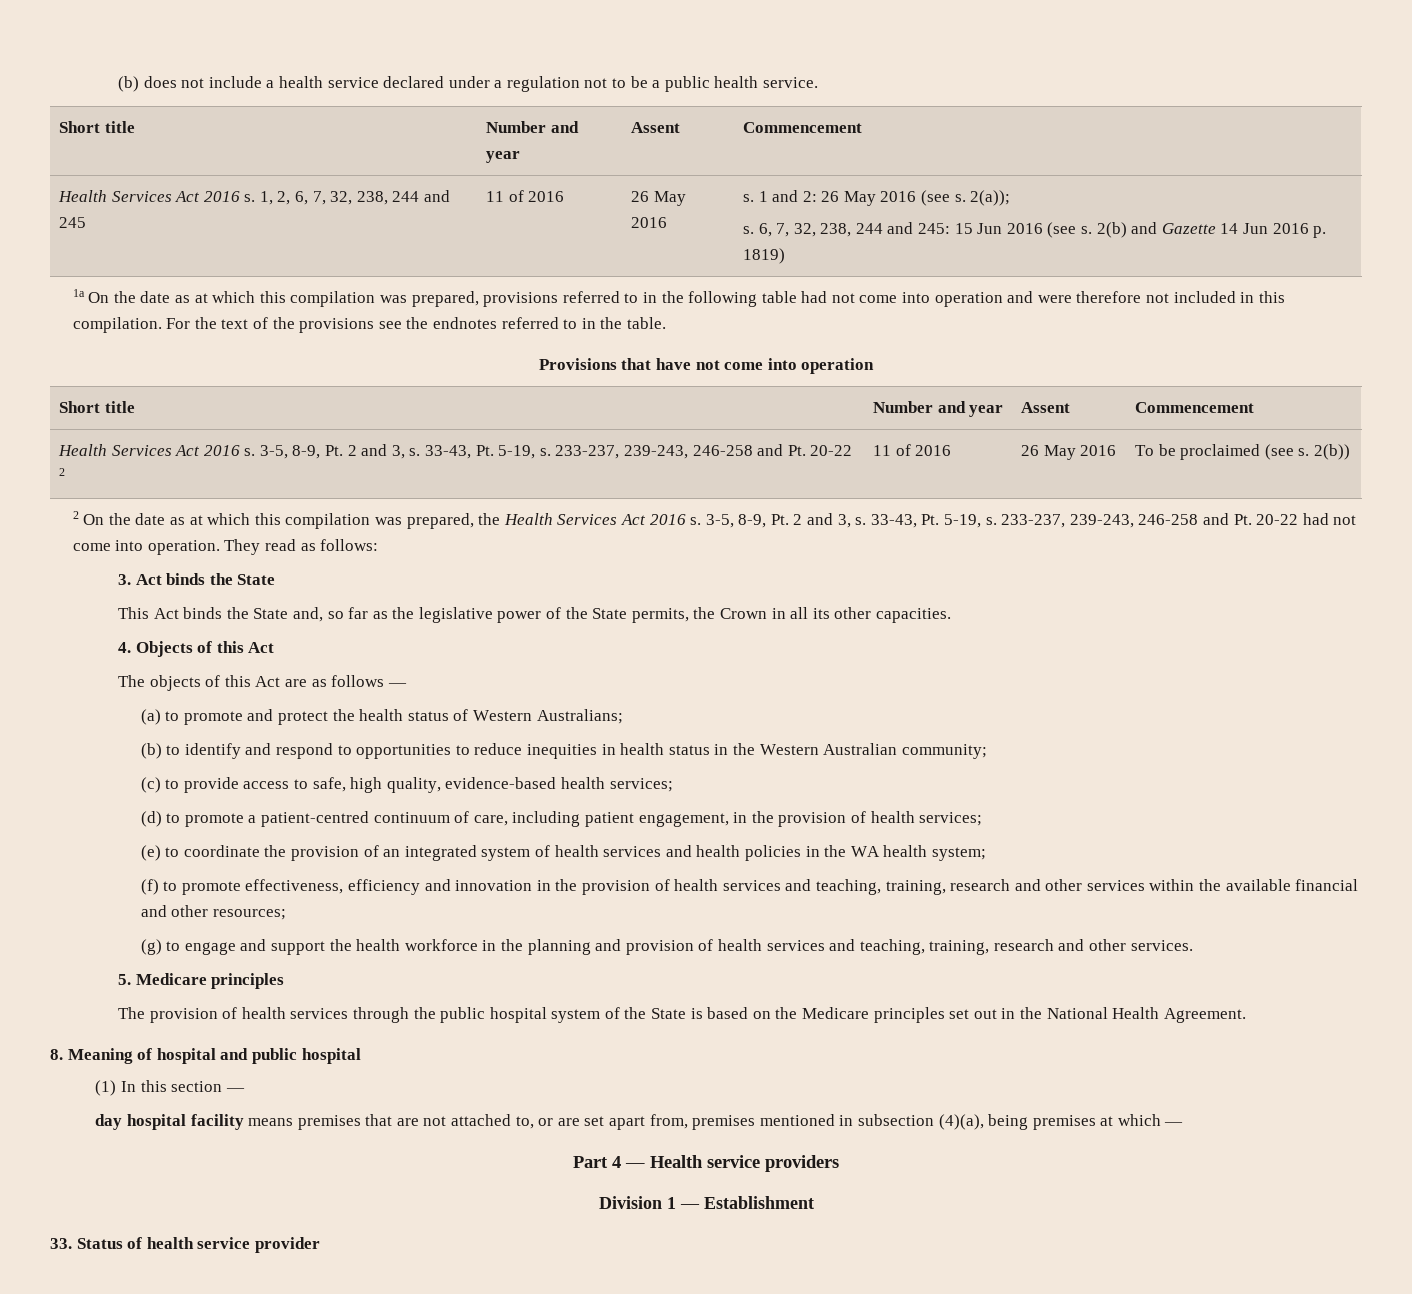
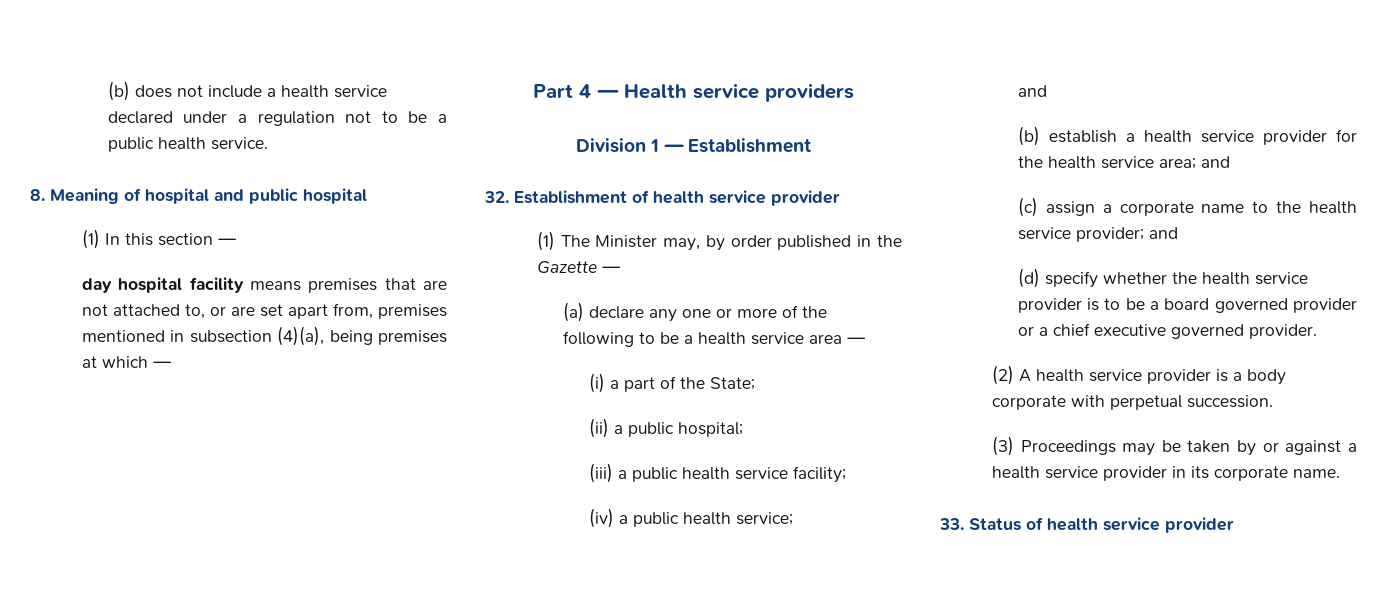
[58,121,135,133] [485,121,579,133] [485,151,520,163] [630,122,680,133] [742,122,862,133] [57,190,451,205] [58,217,86,228] [485,190,565,202] [630,191,686,206] [630,217,667,228] [742,190,1011,206] [742,222,1327,238] [742,248,785,264] [72,289,1285,307] [72,317,666,333] [538,358,875,374] [58,401,135,413] [872,401,1004,417] [1020,402,1070,413] [1134,402,1254,413] [57,444,853,459] [58,468,65,476] [872,444,952,456] [1020,445,1117,460] [1134,444,1350,460] [72,511,1357,529] [72,539,379,555] [117,573,276,585] [117,607,951,623] [117,641,275,657] [117,675,407,691] [140,709,623,725] [140,743,987,759] [140,777,673,793] [140,811,983,827] [140,845,986,861] [140,879,1359,895] [140,905,286,920] [140,939,1193,955] [117,973,285,989] [117,1007,1246,1023] // Short title | Number and year | Assent | Commencement // Health Services Act 2016 s. 1, 2, 6, 7, 32, 238, 244 and 245 | 11 of 2016 | 26 May 2016 | s. 1 and 2: 26 May 2016 (see s. 2(a)); // s. 6, 7, 32, 238, 244 and 245: 15 Jun 2016 (see s. 2(b) and Gazette 14 Jun 2016 p. 1819) // 1a On the date as at which this compilation was prepared, provisions referred to in the following table had not come into operation and were therefore not included in this compilation. For the text of the provisions see the endnotes referred to in the table. // Provisions that have not come into operation // Short title | Number and year | Assent | Commencement // Health Services Act 2016 s. 3-5, 8-9, Pt. 2 and 3, s. 33-43, Pt. 5-19, s. 233-237, 239-243, 246-258 and Pt. 20-22 2 | 11 of 2016 | 26 May 2016 | To be proclaimed (see s. 2(b)) // 2 On the date as at which this compilation was prepared, the Health Services Act 2016 s. 3-5, 8-9, Pt. 2 and 3, s. 33-43, Pt. 5-19, s. 233-237, 239-243, 246-258 and Pt. 20-22 had not come into operation. They read as follows: // 3. Act binds the State // This Act binds the State and, so far as the legislative power of the State permits, the Crown in all its other capacities. // 4. Objects of this Act // The objects of this Act are as follows — // (a) to promote and protect the health status of Western Australians; // (b) to identify and respond to opportunities to reduce inequities in health status in the Western Australian community; // (c) to provide access to safe, high quality, evidence-based health services; // (d) to promote a patient-centred continuum of care, including patient engagement, in the provision of health services; // (e) to coordinate the provision of an integrated system of health services and health policies in the WA health system; // (f) to promote effectiveness, efficiency and innovation in the provision of health services and teaching, training, research and other services within the available financial and other resources; // (g) to engage and support the health workforce in the planning and provision of health services and teaching, training, research and other services. // 5. Medicare principles // The provision of health services through the public hospital system of the State is based on the Medicare principles set out in the National Health Agreement. -> (268, 143) none
(814, 1202) none -> [484,190,840,206] [536,231,902,251] [536,261,621,273] [562,302,827,322] [562,331,866,347] [588,373,755,393] [588,418,743,438] [588,463,846,483] [588,508,793,528] [1017,85,1047,97] [1017,126,1357,146] [1017,156,1230,169] [1017,197,1357,217] [1017,227,1178,242] [1017,268,1308,288] [1017,298,1357,313] [1017,323,1317,339] [991,365,1286,385] [991,395,1273,410] [991,436,1357,456] [991,466,1340,481] // 32. Establishment of health service provider // (1) The Minister may, by order published in the Gazette — // (a) declare any one or more of the following to be a health service area — // (i) a part of the State; // (ii) a public hospital; // (iii) a public health service facility; // (iv) a public health service; // and // (b) establish a health service provider for the health service area; and // (c) assign a corporate name to the health service provider; and // (d) specify whether the health service provider is to be a board governed provider or a chief executive governed provider. // (2) A health service provider is a body corporate with perpetual succession. // (3) Proceedings may be taken by or against a health service provider in its corporate name.

